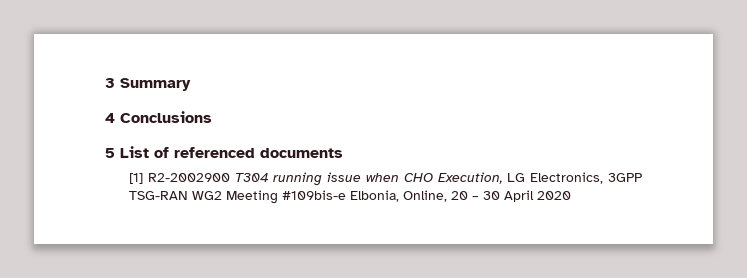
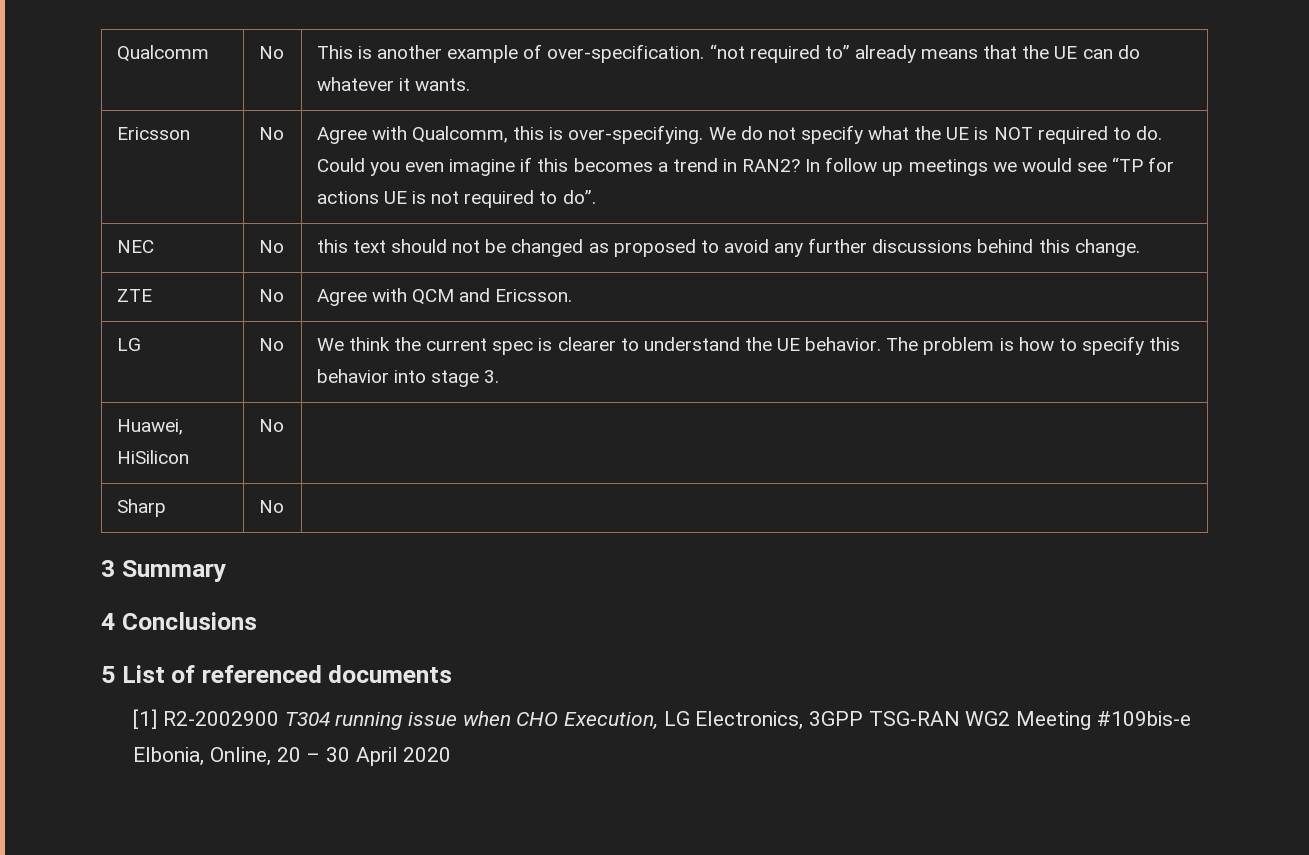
(105, 83) none -> [116,45,209,62] [258,46,284,59] [316,44,1140,63] [316,77,470,91] [116,127,190,140] [258,127,284,140] [316,125,1162,144] [316,157,1175,176] [316,190,596,208] [116,240,154,253] [258,240,284,253] [316,238,1140,257] [116,289,152,302] [258,289,284,302] [316,288,573,306] [116,338,141,351] [258,338,284,351] [316,336,1181,355] [316,369,500,387] [116,419,183,435] [116,450,189,464] [258,419,284,432] [116,499,166,517] [258,500,284,513] Qualcomm | No | This is another example of over-specification. “not required to” already means that the UE can do whatever it wants. // Ericsson | No | Agree with Qualcomm, this is over-specifying. We do not specify what the UE is NOT required to do. Could you even imagine if this becomes a trend in RAN2? In follow up meetings we would see “TP for actions UE is not required to do”. // NEC | No | this text should not be changed as proposed to avoid any further discussions behind this change. // ZTE | No | Agree with QCM and Ericsson. // LG | No | We think the current spec is clearer to understand the UE behavior. The problem is how to specify this behavior into stage 3. // Huawei, HiSilicon | No | // Sharp | No | //

